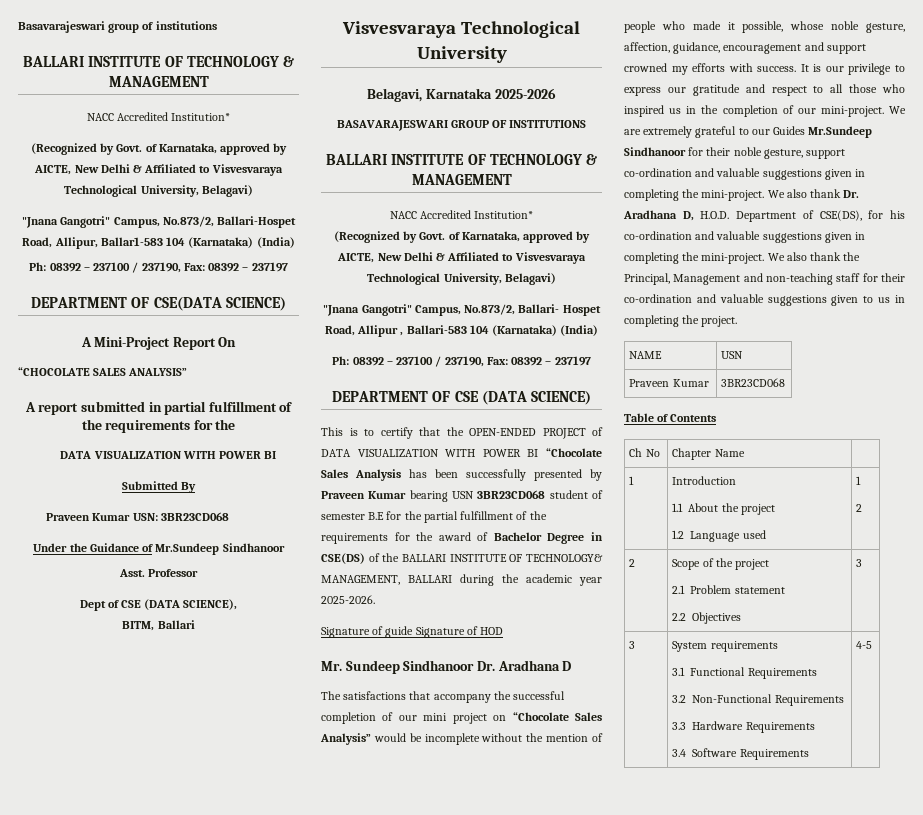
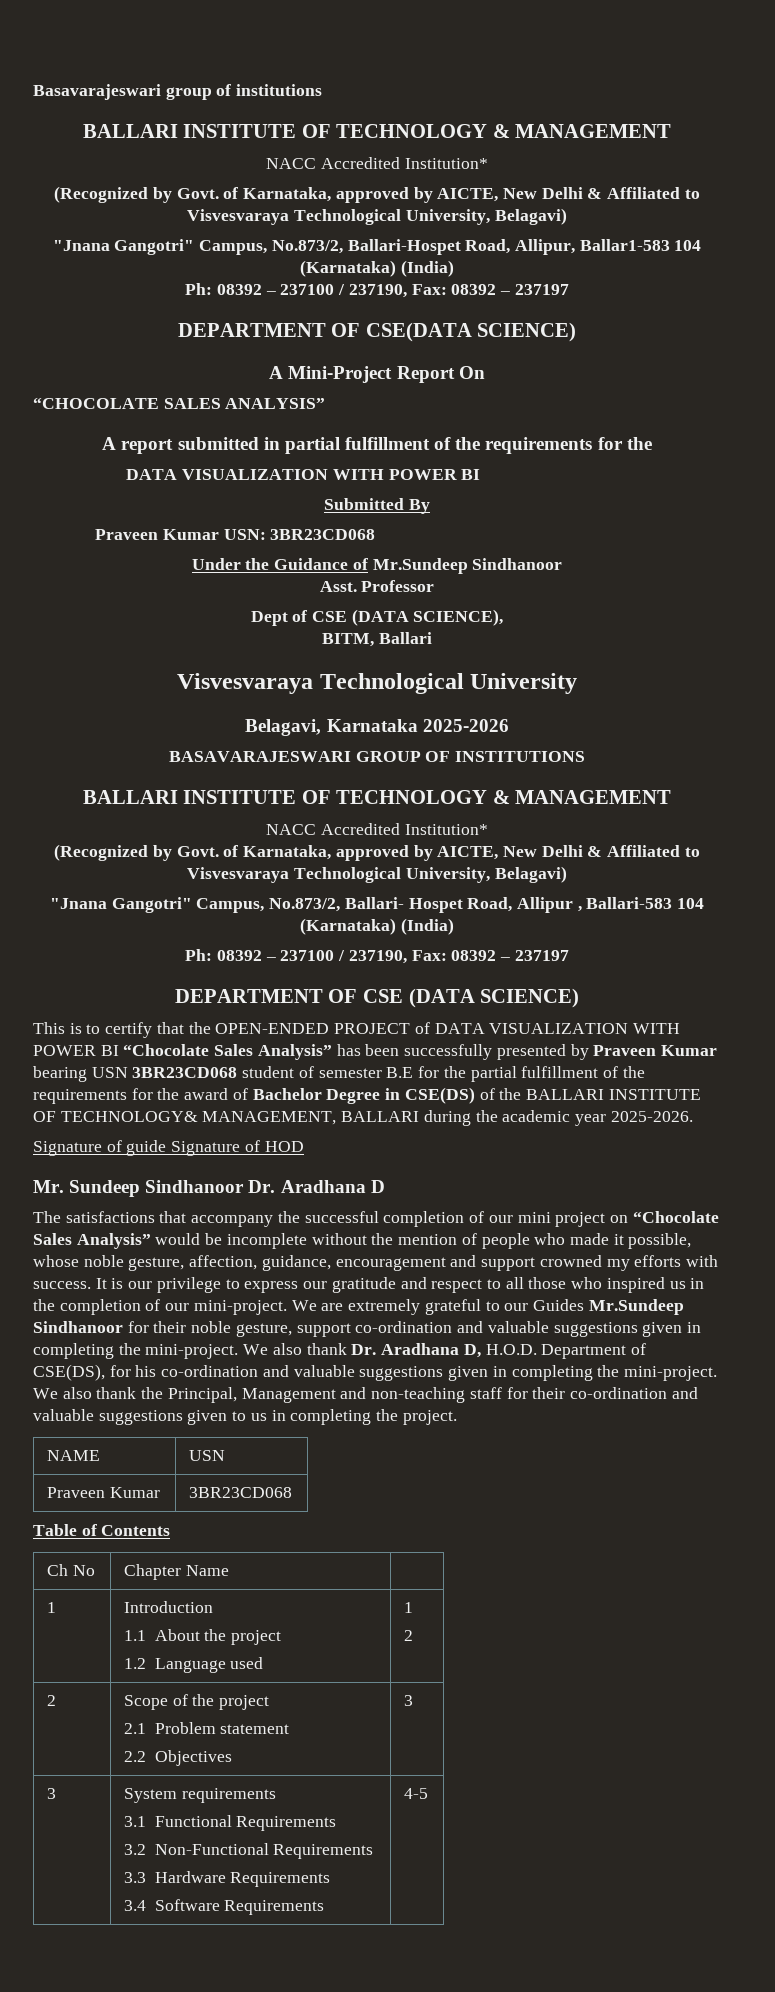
[355,469,401,481] Analysis -> [257,1044,332,1060] Analysis”

